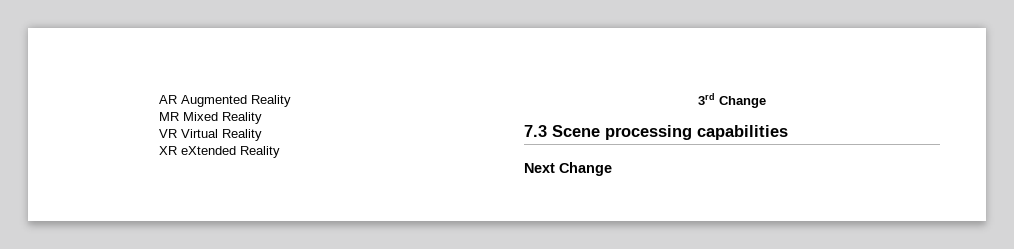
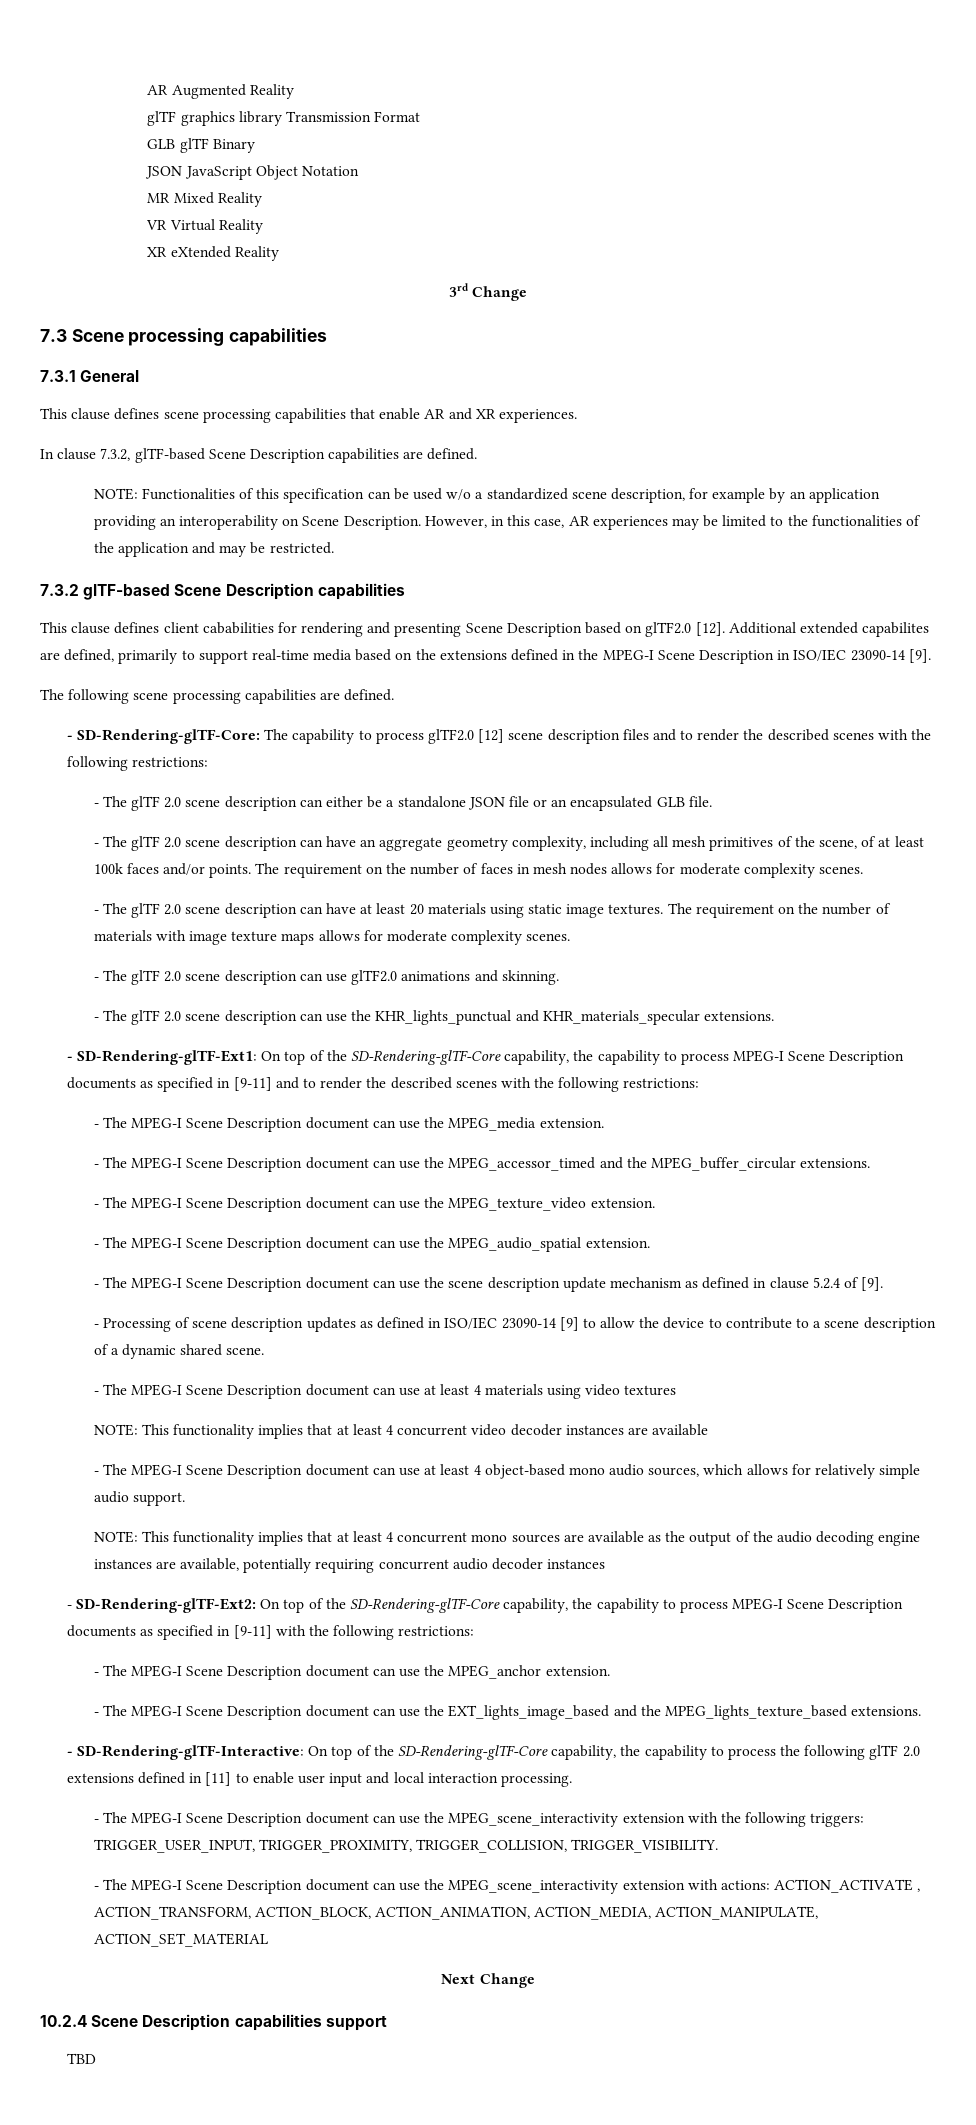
(292, 101) none -> [147,111,421,126] [147,138,255,153] [145,165,359,180] // glTF graphics library Transmission Format // GLB glTF Binary // JSON JavaScript Object Notation
[524,162,612,176] Next Change -> [40,370,140,382] [40,408,578,423] [40,448,478,463] [93,488,880,503] [93,515,922,530] [93,542,334,557] [40,583,405,600] [40,622,930,637] [40,649,931,664] [40,689,395,704] [66,729,932,744] [66,756,209,771] [93,796,712,811] [93,836,924,851] [93,863,864,878] [93,903,891,918] [93,930,571,945] [93,970,559,985] [93,1010,774,1025] [66,1050,905,1065] [66,1077,700,1092] [93,1117,604,1132] [93,1157,871,1172] [93,1197,655,1212] [93,1237,650,1252] [93,1277,884,1292] [93,1317,936,1332] [93,1344,265,1359] [93,1384,677,1399] [93,1424,709,1439] [93,1464,921,1479] [93,1491,185,1506] [93,1531,921,1546] [93,1558,606,1573] [66,1598,904,1613] [66,1625,475,1640] [93,1665,610,1680] [93,1705,922,1720] [66,1745,920,1760] [66,1772,572,1787] [93,1812,865,1827] [93,1839,719,1853] [93,1879,921,1894] [93,1906,819,1920] [93,1933,268,1947] [441,1973,535,1988] [40,2014,387,2031] [66,2053,96,2064] 7.3.1 General // This clause defines scene processing capabilities that enable AR and XR experiences. // In clause 7.3.2, glTF-based Scene Description capabilities are defined. // NOTE: Functionalities of this specification can be used w/o a standardized scene description, for example by an application providing an interoperability on Scene Description. However, in this case, AR experiences may be limited to the functionalities of the application and may be restricted. // 7.3.2 glTF-based Scene Description capabilities // This clause defines client cababilities for rendering and presenting Scene Description based on glTF2.0 [12]. Additional extended capabilites are defined, primarily to support real-time media based on the extensions defined in the MPEG-I Scene Description in ISO/IEC 23090-14 [9]. // The following scene processing capabilities are defined. // - SD-Rendering-glTF-Core: The capability to process glTF2.0 [12] scene description files and to render the described scenes with the following restrictions: // - The glTF 2.0 scene description can either be a standalone JSON file or an encapsulated GLB file. // - The glTF 2.0 scene description can have an aggregate geometry complexity, including all mesh primitives of the scene, of at least 100k faces and/or points. The requirement on the number of faces in mesh nodes allows for moderate complexity scenes. // - The glTF 2.0 scene description can have at least 20 materials using static image textures. The requirement on the number of materials with image texture maps allows for moderate complexity scenes. // - The glTF 2.0 scene description can use glTF2.0 animations and skinning. // - The glTF 2.0 scene description can use the KHR_lights_punctual and KHR_materials_specular extensions. // - SD-Rendering-glTF-Ext1: On top of the SD-Rendering-glTF-Core capability, the capability to process MPEG-I Scene Description documents as specified in [9-11] and to render the described scenes with the following restrictions: // - The MPEG-I Scene Description document can use the MPEG_media extension. // - The MPEG-I Scene Description document can use the MPEG_accessor_timed and the MPEG_buffer_circular extensions. // - The MPEG-I Scene Description document can use the MPEG_texture_video extension. // - The MPEG-I Scene Description document can use the MPEG_audio_spatial extension. // - The MPEG-I Scene Description document can use the scene description update mechanism as defined in clause 5.2.4 of [9]. // - Processing of scene description updates as defined in ISO/IEC 23090-14 [9] to allow the device to contribute to a scene description of a dynamic shared scene. // - The MPEG-I Scene Description document can use at least 4 materials using video textures // NOTE: This functionality implies that at least 4 concurrent video decoder instances are available // - The MPEG-I Scene Description document can use at least 4 object-based mono audio sources, which allows for relatively simple audio support. // NOTE: This functionality implies that at least 4 concurrent mono sources are available as the output of the audio decoding engine instances are available, potentially requiring concurrent audio decoder instances // - SD-Rendering-glTF-Ext2: On top of the SD-Rendering-glTF-Core capability, the capability to process MPEG-I Scene Description documents as specified in [9-11] with the following restrictions: // - The MPEG-I Scene Description document can use the MPEG_anchor extension. // - The MPEG-I Scene Description document can use the EXT_lights_image_based and the MPEG_lights_texture_based extensions. // - SD-Rendering-glTF-Interactive: On top of the SD-Rendering-glTF-Core capability, the capability to process the following glTF 2.0 extensions defined in [11] to enable user input and local interaction processing. // - The MPEG-I Scene Description document can use the MPEG_scene_interactivity extension with the following triggers: TRIGGER_USER_INPUT, TRIGGER_PROXIMITY, TRIGGER_COLLISION, TRIGGER_VISIBILITY. // - The MPEG-I Scene Description document can use the MPEG_scene_interactivity extension with actions: ACTION_ACTIVATE , ACTION_TRANSFORM, ACTION_BLOCK, ACTION_ANIMATION, ACTION_MEDIA, ACTION_MANIPULATE, ACTION_SET_MATERIAL // Next Change // 10.2.4 Scene Description capabilities support // TBD

